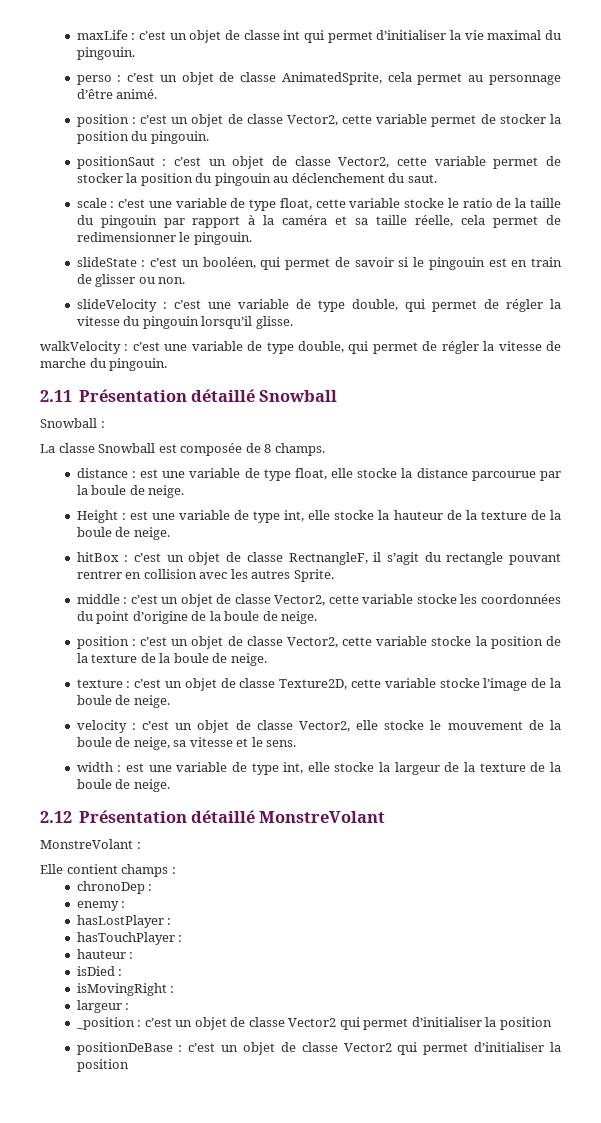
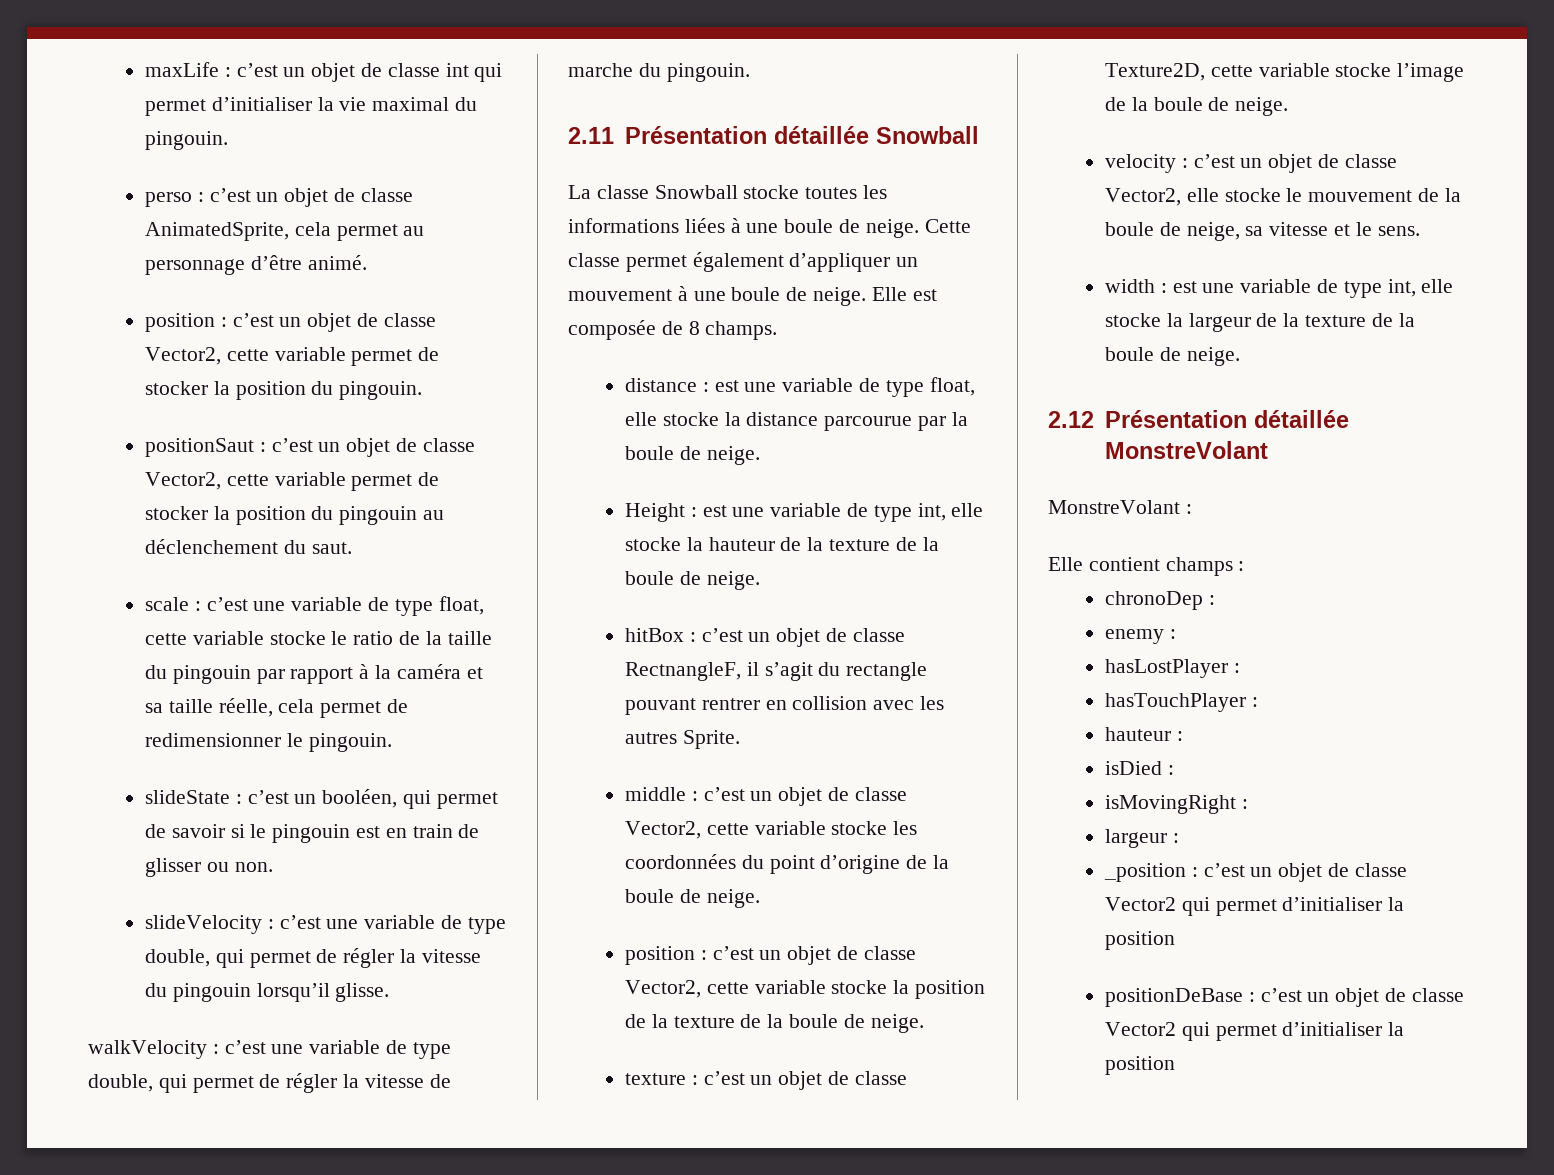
[190,389,338,402] [40,418,105,428] détaillé Snowball // Snowball : -> [773,126,979,144] détaillée Snowball
(156, 448) none -> [743,185,888,199] [568,218,971,238] [568,252,919,272] [568,286,907,306] stocke toutes les informations liées à une boule de neige. Cette classe permet également d’appliquer un mouvement à une boule de neige. Elle
[190,810,255,823] détaillé -> [1253,410,1349,428] détaillée

